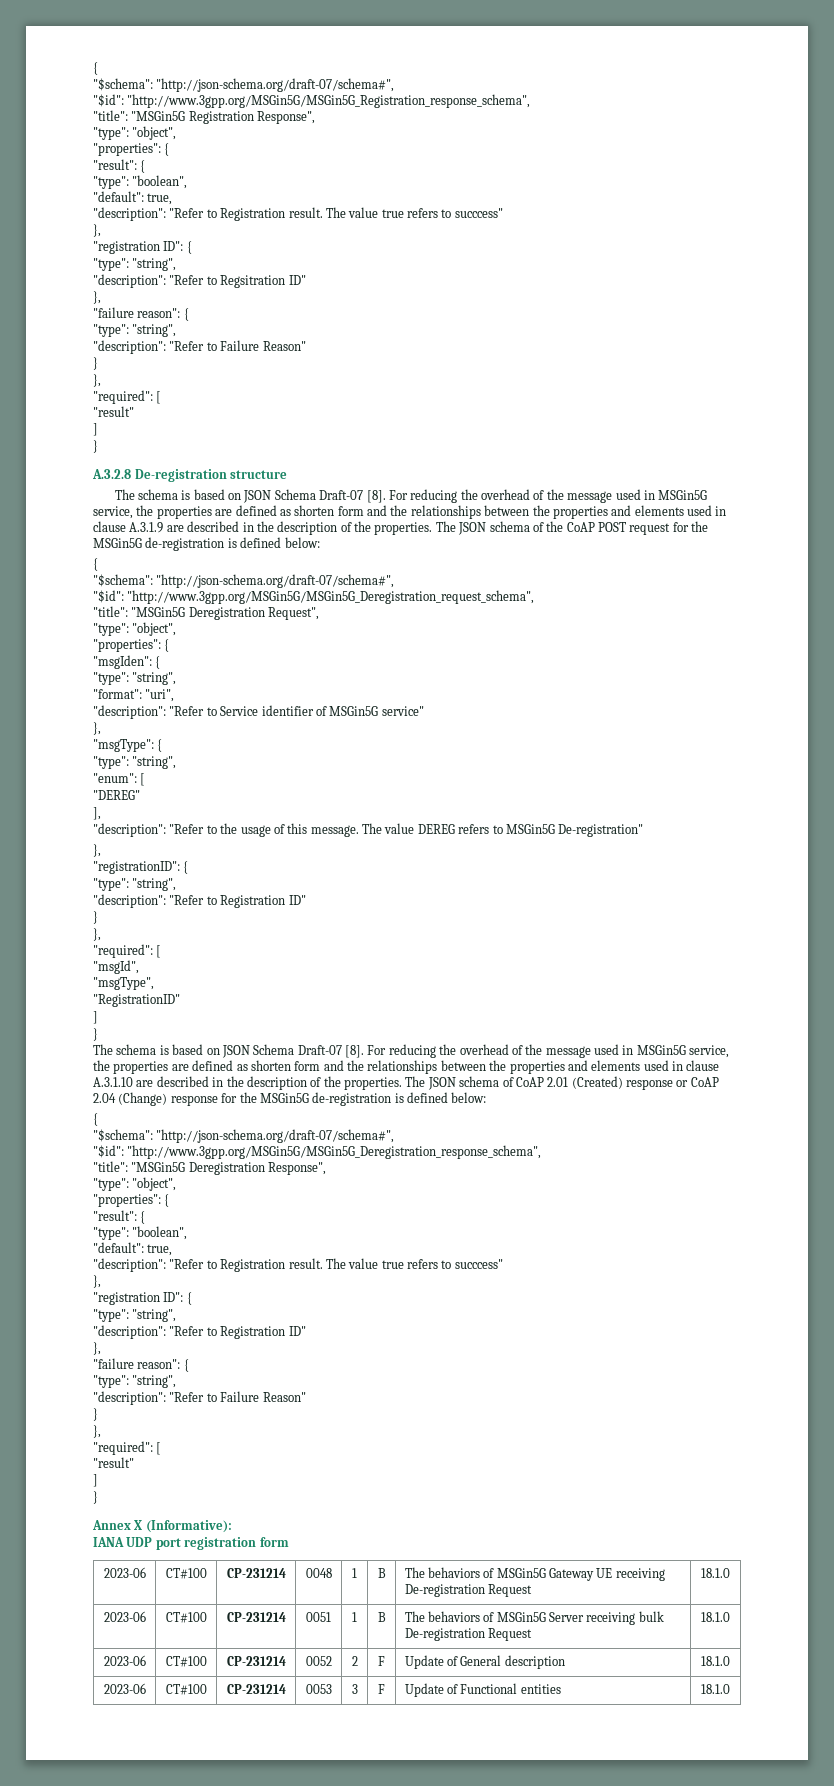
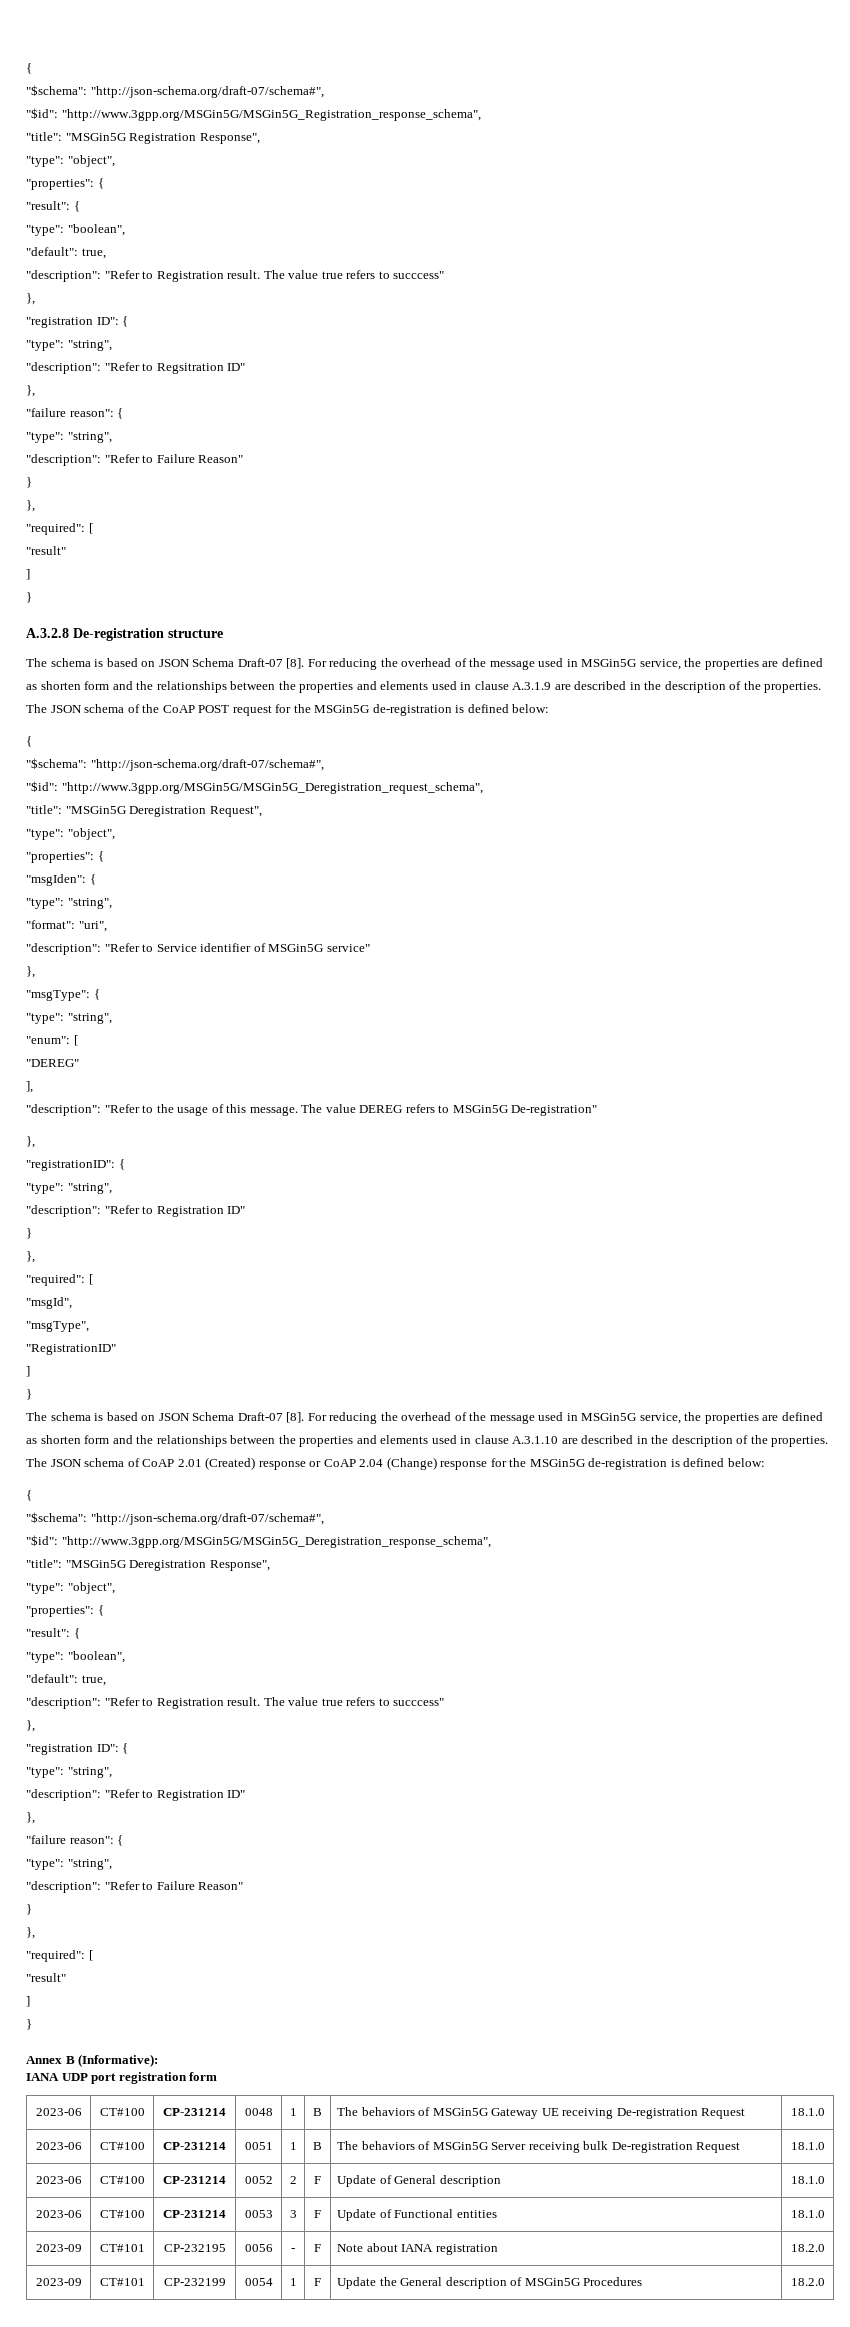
[134,1520,143,1530] X -> [65,2056,75,2064] B
(730, 1689) none -> [35,2244,82,2252] [99,2244,145,2252] [163,2244,226,2252] [244,2244,273,2252] [291,2248,295,2252] [314,2244,321,2252] [337,2243,498,2255] [790,2244,825,2252] [35,2278,82,2286] [99,2278,145,2286] [163,2278,226,2286] [244,2278,273,2286] [289,2278,297,2286] [314,2278,321,2286] [337,2277,643,2289] [790,2278,825,2286] // 2023-09 | CT#101 | CP-232195 | 0056 | - | F | Note about IANA registration | 18.2.0 // 2023-09 | CT#101 | CP-232199 | 0054 | 1 | F | Update the General description of MSGin5G Procedures | 18.2.0

